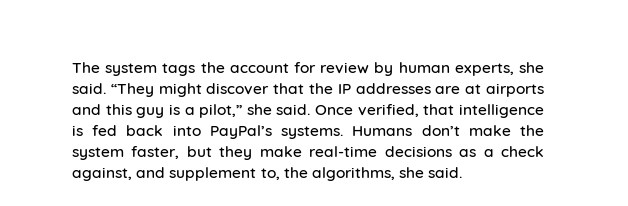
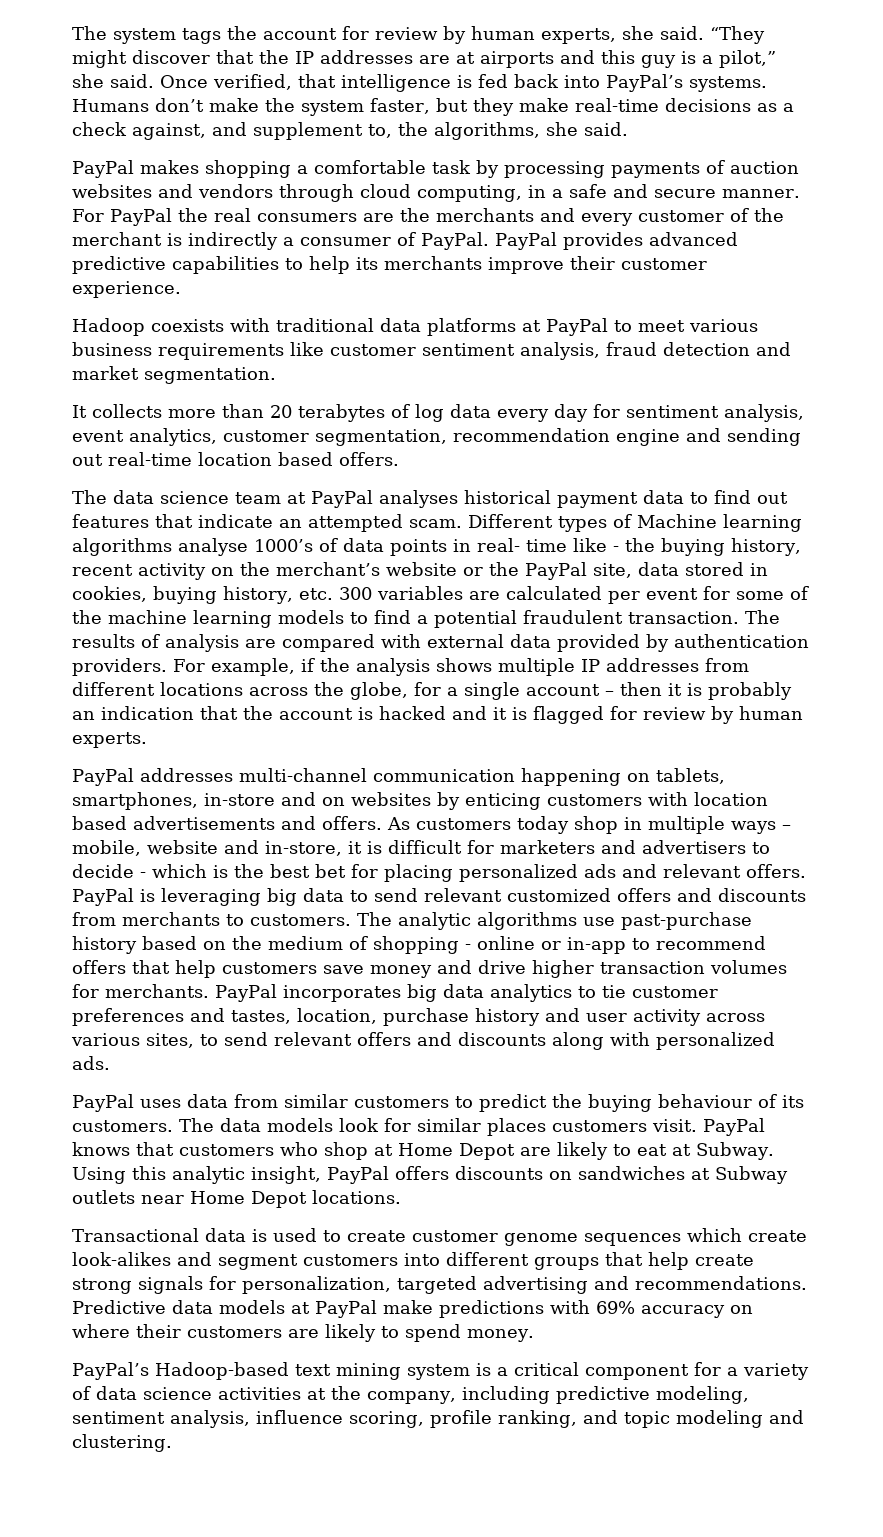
(463, 172) none -> [72,160,799,178] [72,184,800,202] [72,208,784,226] [72,232,738,250] [72,256,707,274] [72,281,181,298] [72,318,758,336] [72,342,791,360] [72,366,276,384] [72,404,804,422] [72,428,801,446] [72,452,399,466] [72,490,788,508] [72,514,802,532] [72,538,801,556] [72,562,768,580] [72,586,809,604] [72,610,780,628] [72,634,809,652] [72,658,749,676] [72,682,792,700] [72,706,803,724] [72,732,147,748] [72,768,725,786] [72,792,768,810] [72,816,791,834] [72,840,770,856] [72,864,806,882] [72,888,806,906] [72,912,752,930] [72,936,766,954] [72,960,787,978] [72,984,718,1002] [72,1008,765,1026] [71,1032,775,1050] [72,1056,110,1070] [72,1094,804,1112] [72,1118,765,1136] [72,1142,774,1160] [72,1166,788,1184] [72,1190,401,1208] [72,1228,807,1246] [72,1252,754,1270] [72,1276,807,1294] [72,1300,753,1318] [72,1324,534,1342] [72,1362,809,1380] [72,1386,749,1404] [72,1410,804,1428] [72,1434,172,1452] // PayPal makes shopping a comfortable task by processing payments of auction websites and vendors through cloud computing, in a safe and secure manner. For PayPal the real consumers are the merchants and every customer of the merchant is indirectly a consumer of PayPal. PayPal provides advanced predictive capabilities to help its merchants improve their customer experience. // Hadoop coexists with traditional data platforms at PayPal to meet various business requirements like customer sentiment analysis, fraud detection and market segmentation. // It collects more than 20 terabytes of log data every day for sentiment analysis, event analytics, customer segmentation, recommendation engine and sending out real-time location based offers. // The data science team at PayPal analyses historical payment data to find out features that indicate an attempted scam. Different types of Machine learning algorithms analyse 1000’s of data points in real- time like - the buying history, recent activity on the merchant’s website or the PayPal site, data stored in cookies, buying history, etc. 300 variables are calculated per event for some of the machine learning models to find a potential fraudulent transaction. The results of analysis are compared with external data provided by authentication providers. For example, if the analysis shows multiple IP addresses from different locations across the globe, for a single account – then it is probably an indication that the account is hacked and it is flagged for review by human experts. // PayPal addresses multi-channel communication happening on tablets, smartphones, in-store and on websites by enticing customers with location based advertisements and offers. As customers today shop in multiple ways – mobile, website and in-store, it is difficult for marketers and advertisers to decide - which is the best bet for placing personalized ads and relevant offers. PayPal is leveraging big data to send relevant customized offers and discounts from merchants to customers. The analytic algorithms use past-purchase history based on the medium of shopping - online or in-app to recommend offers that help customers save money and drive higher transaction volumes for merchants. PayPal incorporates big data analytics to tie customer preferences and tastes, location, purchase history and user activity across various sites, to send relevant offers and discounts along with personalized ads. // PayPal uses data from similar customers to predict the buying behaviour of its customers. The data models look for similar places customers visit. PayPal knows that customers who shop at Home Depot are likely to eat at Subway. Using this analytic insight, PayPal offers discounts on sandwiches at Subway outlets near Home Depot locations. // Transactional data is used to create customer genome sequences which create look-alikes and segment customers into different groups that help create strong signals for personalization, targeted advertising and recommendations. Predictive data models at PayPal make predictions with 69% accuracy on where their customers are likely to spend money. // PayPal’s Hadoop-based text mining system is a critical component for a variety of data science activities at the company, including predictive modeling, sentiment analysis, influence scoring, profile ranking, and topic modeling and clustering.

